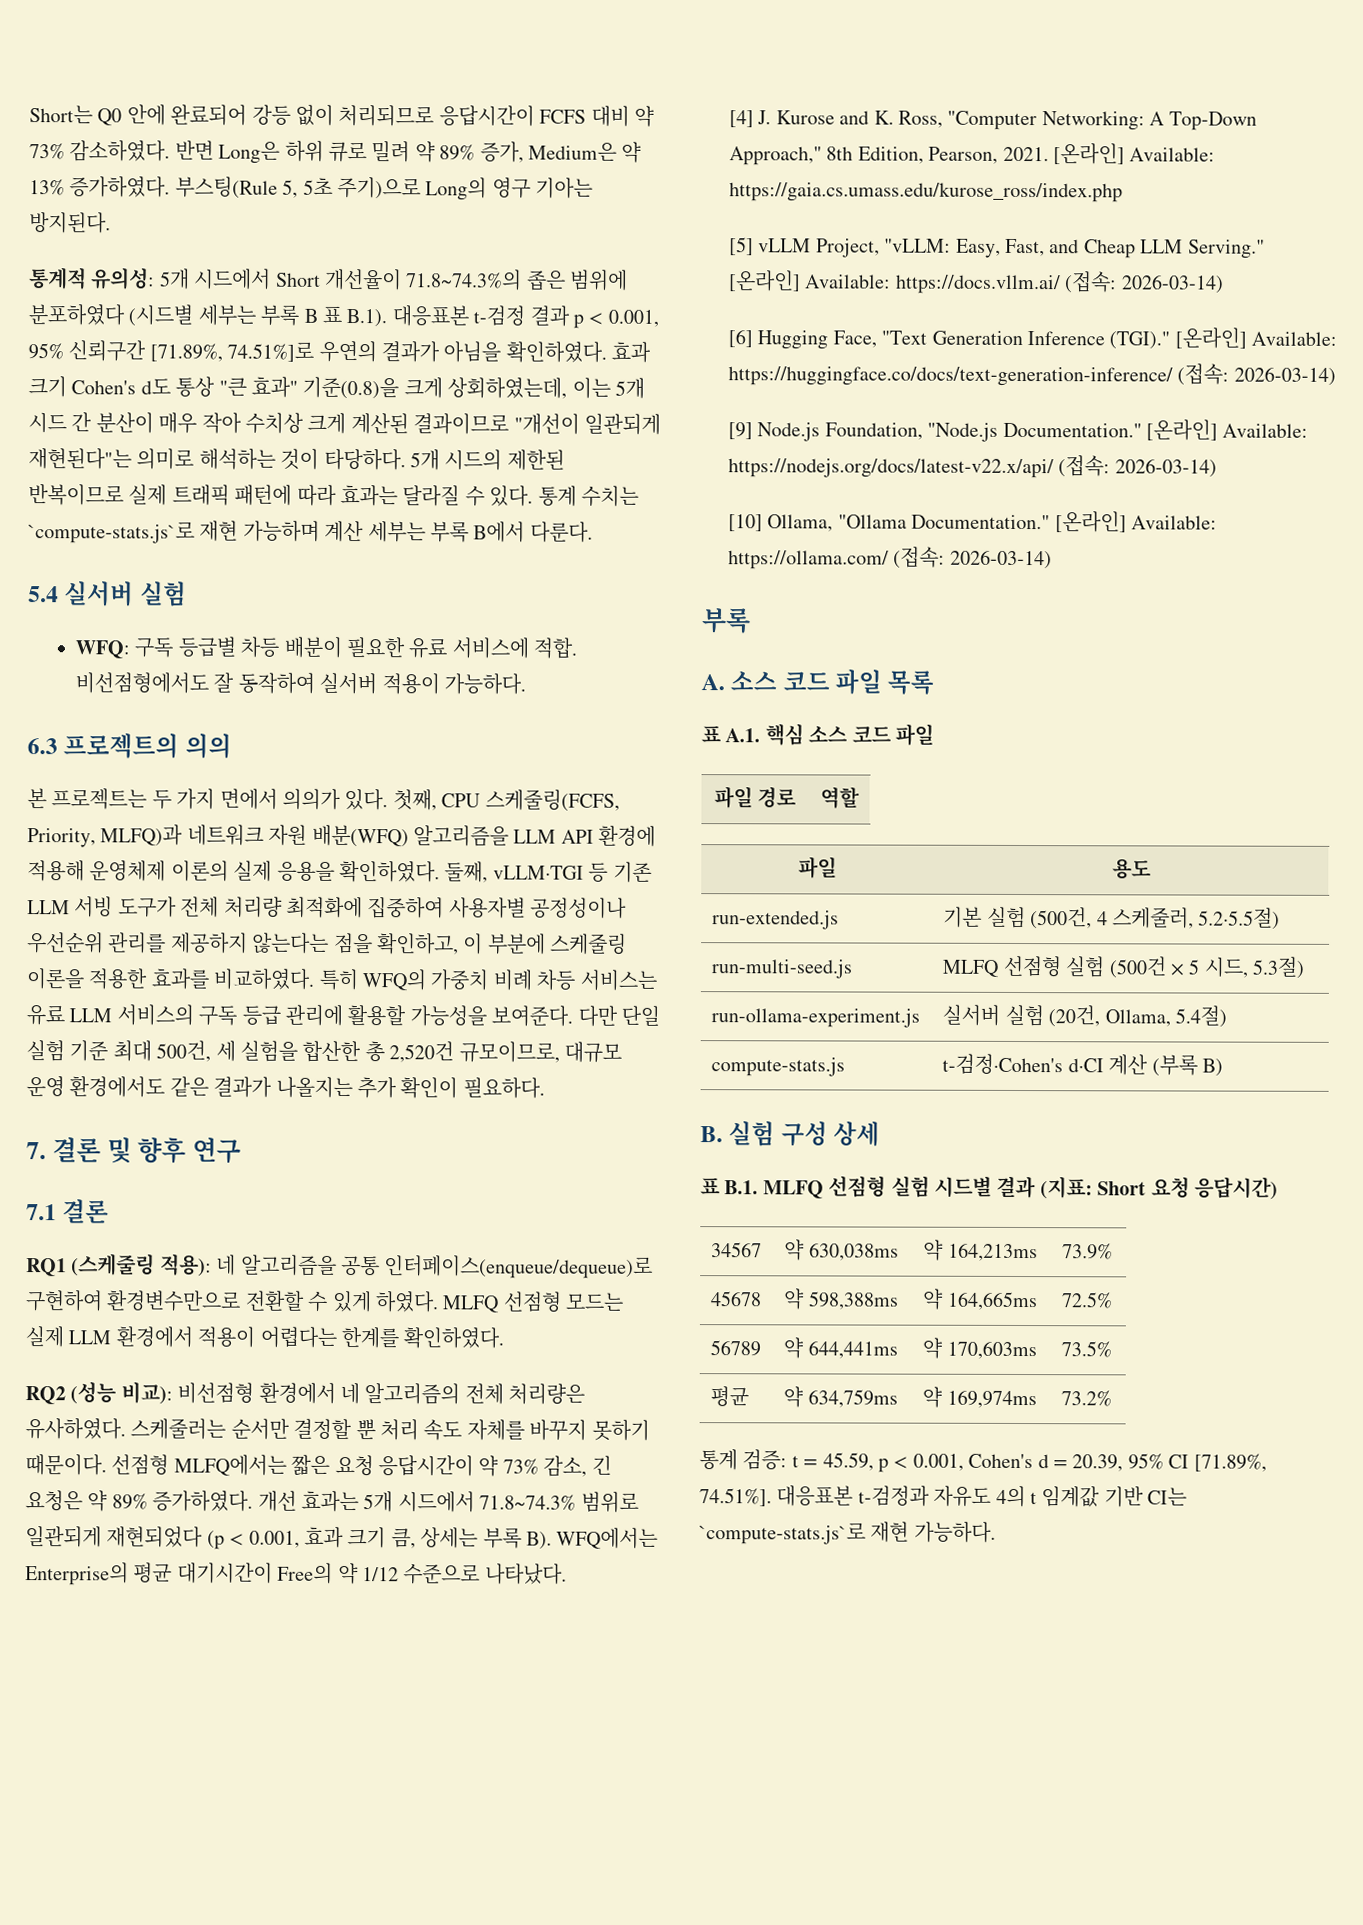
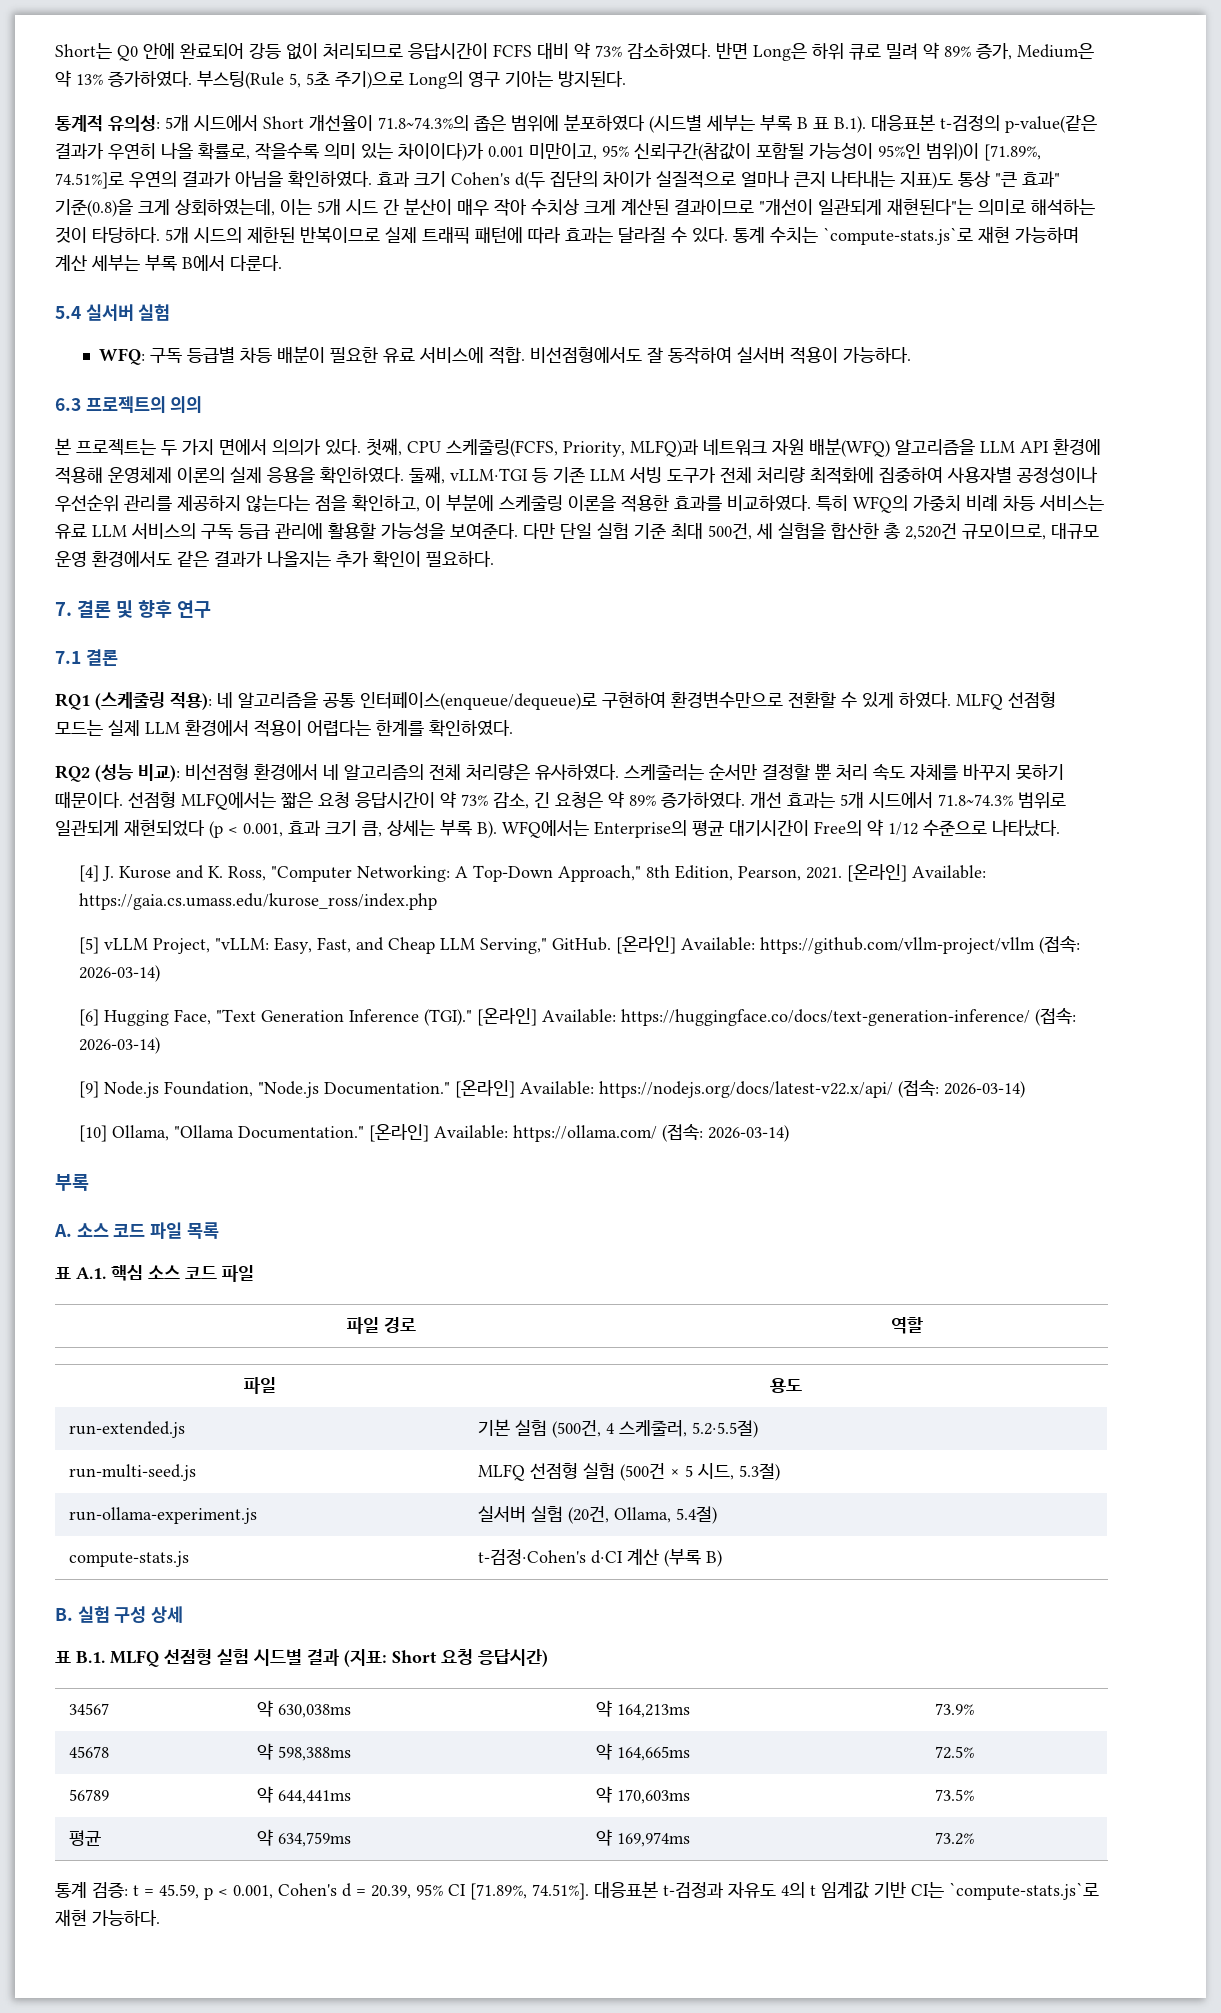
[473,305,659,329] [28,340,147,362] t-검정 결과 p < 0.001, 95% 신뢰구간 -> [940,115,1097,133] [55,142,979,161] t-검정의 p-value(같은 결과가 우연히 나올 확률로, 작을수록 의미 있는 차이이다)가 0.001 미만이고, 95% 신뢰구간(참값이 포함될 가능성이 95%인 범위)이
[140,378,171,395] d도 -> [515,170,953,189] d(두 집단의 차이가 실질적으로 얼마나 큰지 나타내는 지표)도
[1187,239,1265,259] [727,270,1061,295] Serving." [온라인] Available: https://docs.vllm.ai/ -> [480,936,1036,954] Serving," GitHub. [온라인] Available: https://github.com/vllm-project/vllm

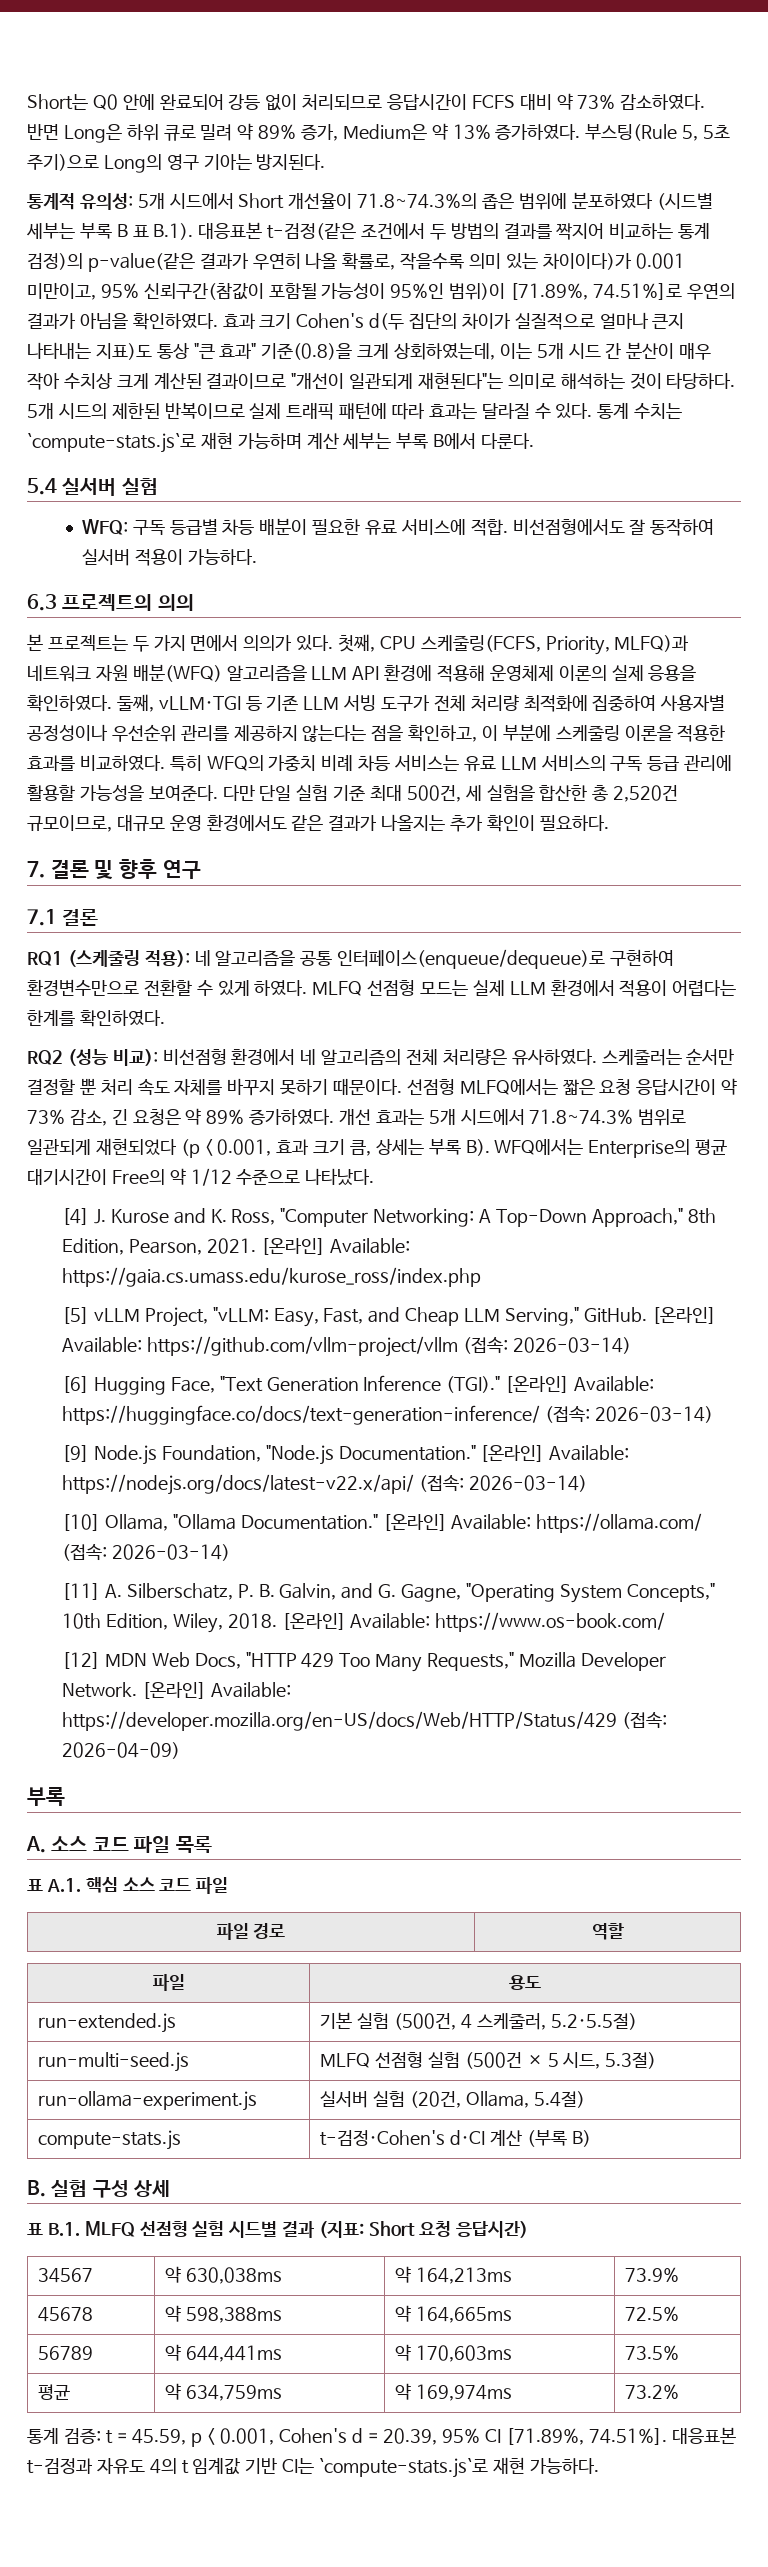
[940,115,1000,131] t-검정의 -> [267,222,711,240] [27,253,83,270] t-검정(같은 조건에서 두 방법의 결과를 짝지어 비교하는 통계 검정)의
(790, 1133) none -> [62,1583,715,1603] [62,1612,666,1633] [62,1652,666,1672] [62,1682,291,1699] [62,1711,667,1731] [62,1742,181,1759] // [11] A. Silberschatz, P. B. Galvin, and G. Gagne, "Operating System Concepts," 10th Edition, Wiley, 2018. [온라인] Available: https://www.os-book.com/ // [12] MDN Web Docs, "HTTP 429 Too Many Requests," Mozilla Developer Network. [온라인] Available: https://developer.mozilla.org/en-US/docs/Web/HTTP/Status/429 (접속: 2026-04-09)

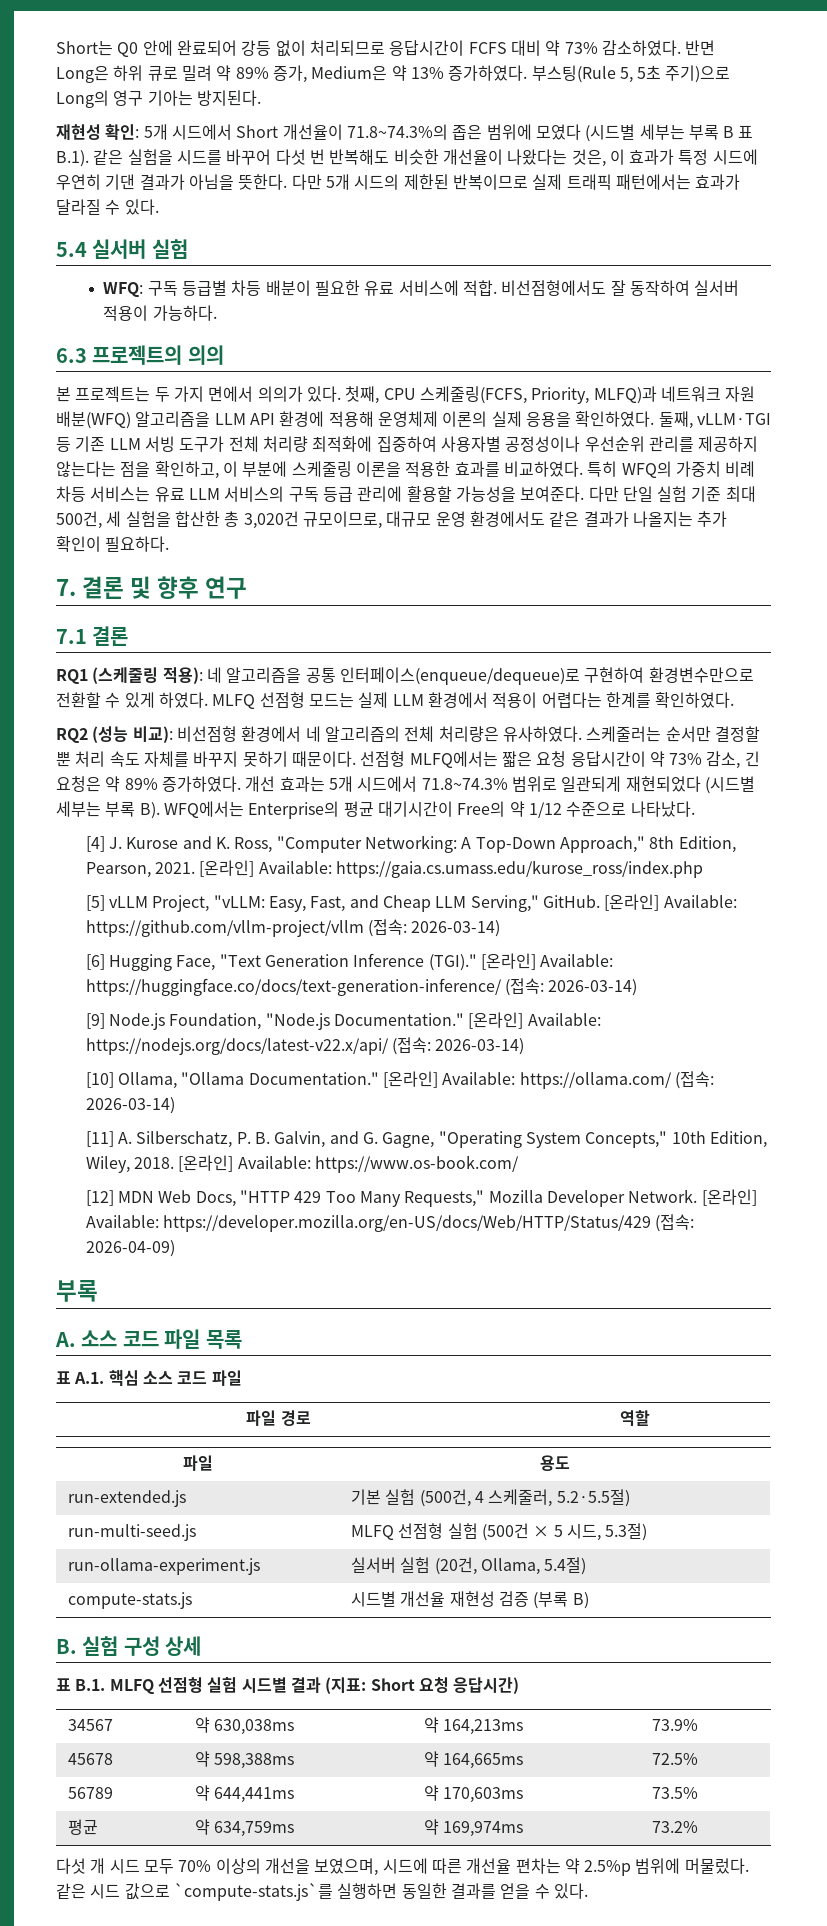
[27,193,133,210] 통계적 유의성: -> [56,124,140,140] 재현성 확인:
[571,192,653,209] 분포하였다 -> [535,124,581,140] 모였다
[198,222,711,240] [27,252,685,272] [27,283,735,300] [27,312,685,330] [27,342,712,360] [27,372,736,390] 대응표본 t-검정(같은 조건에서 두 방법의 결과를 짝지어 비교하는 통계 검정)의 p-value(같은 결과가 우연히 나올 확률로, 작을수록 의미 있는 차이이다)가 0.001 미만이고, 95% 신뢰구간(참값이 포함될 가능성이 95%인 범위)이 [71.89%, 74.51%]로 우연의 결과가 아님을 확인하였다. 효과 크기 Cohen's d(두 집단의 차이가 실질적으로 얼마나 큰지 나타내는 지표)도 통상 "큰 효과" 기준(0.8)을 크게 상회하였는데, 이는 5개 시드 간 분산이 매우 작아 수치상 크게 계산된 결과이므로 "개선이 일관되게 재현된다"는 의미로 해석하는 것이 타당하다. -> [93,149,758,167] [56,174,322,190] 같은 실험을 시드를 바꾸어 다섯 번 반복해도 비슷한 개선율이 나왔다는 것은, 이 효과가 특정 시드에 우연히 기댄 결과가 아님을 뜻한다. 다만
[339,402,477,420] 패턴에 따라 효과는 -> [615,174,741,190] 패턴에서는 효과가
[597,402,683,419] [27,432,535,453] 통계 수치는 `compute-stats.js`로 재현 가능하며 계산 세부는 부록 B에서 다룬다. -> (159, 207) none
[613,785,679,802] 2,520건 -> [243,511,299,529] 3,020건
[180,1139,424,1158] (p < 0.001, 효과 크기 큼, 상세는 -> [704,776,755,794] [56,801,101,817] (시드별 세부는
[320,2129,523,2146] t-검정·Cohen's d·CI 계산 -> [350,1591,529,1607] 시드별 개선율 재현성 검증
[27,2427,736,2447] [27,2457,599,2478] 통계 검증: t = 45.59, p < 0.001, Cohen's d = 20.39, 95% CI [71.89%, 74.51%]. 대응표본 t-검정과 자유도 4의 t 임계값 기반 CI는 `compute-stats.js`로 재현 가능하다. -> [56,1858,749,1876] [56,1883,588,1901] 다섯 개 시드 모두 70% 이상의 개선을 보였으며, 시드에 따른 개선율 편차는 약 2.5%p 범위에 머물렀다. 같은 시드 값으로 `compute-stats.js`를 실행하면 동일한 결과를 얻을 수 있다.

